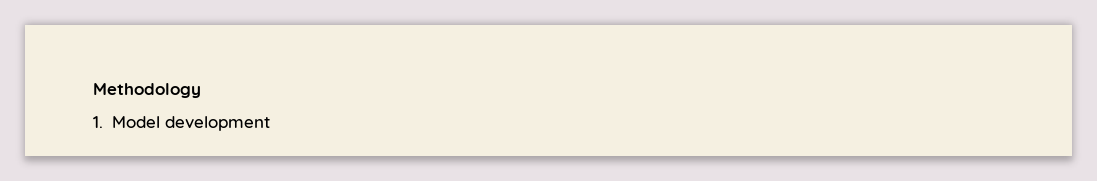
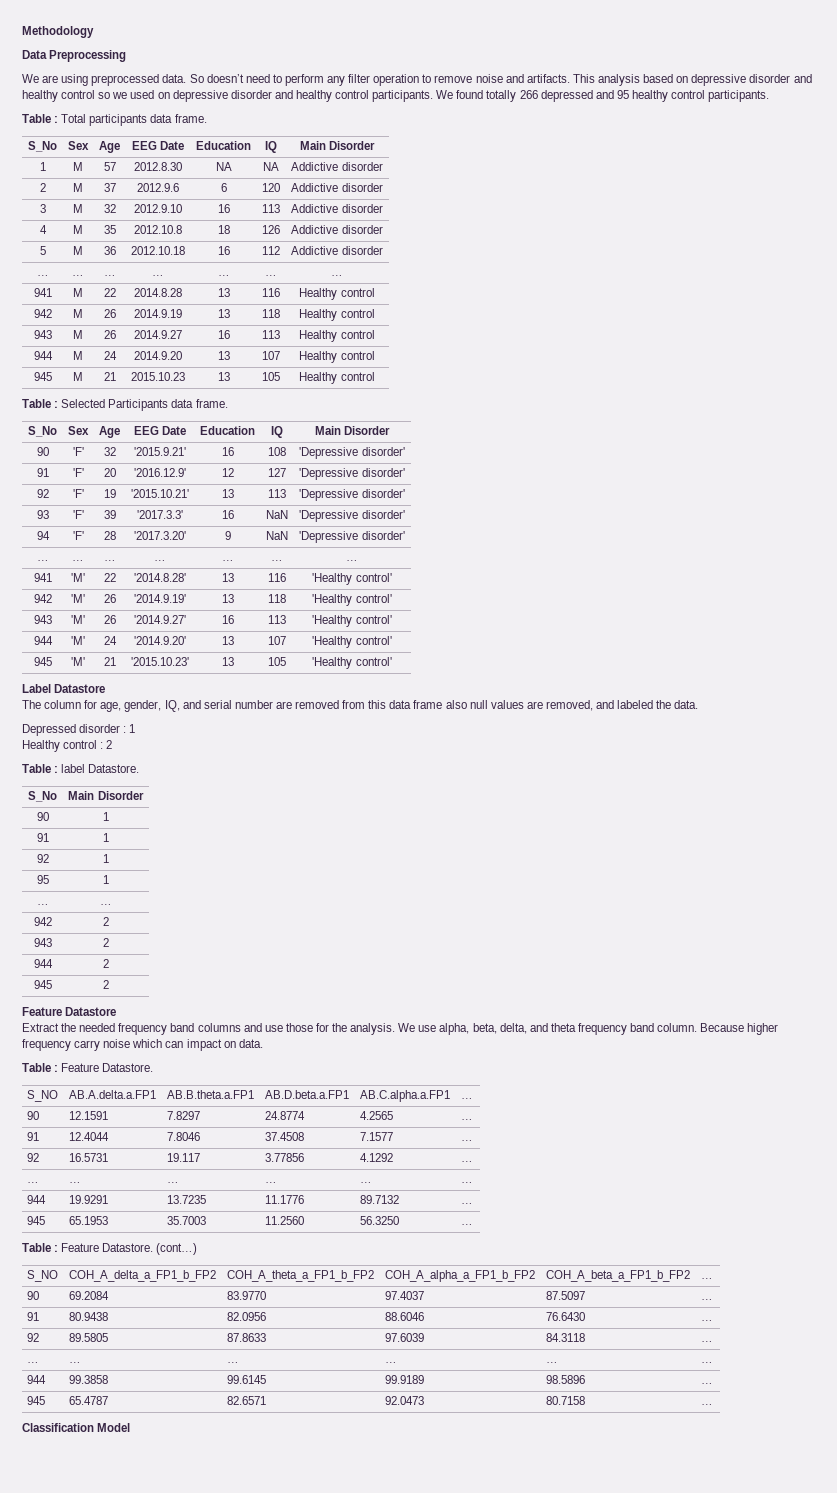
[93,116,271,131] 1. Model development -> [22,50,127,62] [22,74,812,86] [22,90,770,102] [22,114,207,126] [28,141,57,152] [68,141,89,150] [99,141,120,153] [131,141,185,150] [196,141,251,150] [265,141,277,153] [299,141,376,150] [39,162,46,171] [73,162,83,171] [103,162,116,171] [134,162,182,171] [215,162,232,171] [263,162,279,171] [291,162,383,171] [39,183,46,192] [73,183,83,192] [103,183,116,192] [137,183,179,192] [220,183,227,192] [262,183,280,192] [291,183,383,192] [39,204,46,213] [73,204,83,213] [103,204,116,213] [134,204,182,213] [217,204,230,213] [262,204,280,213] [291,204,383,213] [39,225,47,234] [73,225,83,234] [103,225,116,234] [134,225,182,234] [217,225,230,234] [262,225,280,234] [291,225,383,234] [39,246,46,255] [73,246,83,255] [103,246,116,255] [131,246,185,255] [217,246,230,255] [262,246,280,255] [291,246,383,255] [36,275,49,276] [72,275,84,276] [103,275,116,276] [152,275,164,276] [217,275,230,276] [265,275,277,276] [331,275,343,276] [33,288,52,297] [73,288,83,297] [103,288,116,297] [134,288,182,297] [217,288,230,297] [262,288,280,297] [299,288,375,300] [33,309,52,318] [73,309,83,318] [103,309,116,318] [134,309,182,318] [217,309,230,318] [262,309,280,318] [299,309,375,321] [33,330,52,339] [73,330,83,339] [103,330,116,339] [134,330,182,339] [217,330,230,339] [262,330,280,339] [299,330,375,342] [33,351,53,360] [73,351,83,360] [103,351,117,360] [134,351,182,360] [217,351,230,360] [262,351,280,360] [299,351,375,363] [33,372,52,381] [73,372,83,381] [103,372,116,381] [131,372,185,381] [217,372,230,381] [262,372,280,381] [299,372,375,384] [22,399,228,411] [28,426,57,437] [68,426,89,435] [99,426,120,438] [133,426,187,435] [200,426,255,435] [271,426,283,438] [314,426,391,435] [36,447,49,456] [72,447,84,456] [103,447,116,456] [134,447,186,456] [221,447,234,456] [268,447,286,456] [299,447,405,459] [36,468,49,477] [72,468,84,477] [103,468,116,477] [134,468,186,477] [221,468,234,477] [268,468,286,477] [299,468,405,480] [36,489,49,498] [72,489,84,498] [103,489,116,498] [131,489,189,498] [221,489,234,498] [268,489,286,498] [299,489,405,501] [36,510,49,519] [72,510,84,519] [103,510,116,519] [137,510,183,519] [221,510,234,519] [266,510,288,519] [299,510,405,522] [36,531,50,540] [72,531,84,540] [103,531,116,540] [134,531,186,540] [224,531,231,540] [266,531,288,540] [299,531,405,543] [36,560,49,561] [72,560,84,561] [103,560,116,561] [154,560,166,561] [221,560,234,561] [271,560,283,561] [346,560,358,561] [33,573,52,582] [71,573,85,582] [103,573,116,582] [134,573,186,582] [221,573,234,582] [268,573,286,582] [312,573,392,585] [33,594,52,603] [71,594,85,603] [103,594,116,603] [134,594,186,603] [221,594,234,603] [268,594,286,603] [312,594,392,606] [33,615,52,624] [71,615,85,624] [103,615,116,624] [134,615,186,624] [221,615,234,624] [268,615,286,624] [312,615,392,627] [33,636,53,645] [71,636,85,645] [103,636,117,645] [134,636,186,645] [221,636,234,645] [268,636,286,645] [312,636,392,648] [33,657,52,666] [71,657,85,666] [103,657,116,666] [131,657,189,666] [221,657,234,666] [268,657,286,666] [312,657,392,669] [22,684,106,693] [22,700,699,712] [22,724,136,736] [22,740,113,752] [22,764,140,773] [28,791,57,802] [68,791,144,800] [36,812,49,821] [102,812,109,821] [36,833,49,842] [102,833,109,842] [36,854,49,863] [102,854,109,863] [36,875,49,884] [102,875,109,884] [36,904,49,905] [99,904,112,905] [33,917,52,926] [102,917,109,926] [33,938,52,947] [102,938,109,947] [33,959,53,968] [102,959,109,968] [33,980,52,989] [102,980,109,989] [22,1007,117,1016] [22,1023,779,1035] [22,1039,263,1051] [22,1063,154,1072] [27,1090,59,1102] [69,1090,157,1099] [167,1090,255,1099] [265,1090,350,1099] [360,1090,451,1102] [461,1098,474,1099] [27,1111,40,1120] [69,1111,109,1120] [167,1111,201,1120] [265,1111,306,1120] [360,1111,394,1120] [461,1119,474,1120] [27,1132,40,1141] [69,1132,110,1141] [167,1132,201,1141] [265,1132,305,1141] [360,1132,394,1141] [461,1140,474,1141] [27,1153,40,1162] [69,1153,109,1162] [167,1153,201,1162] [265,1153,305,1162] [360,1153,394,1162] [461,1161,474,1162] [27,1182,40,1183] [69,1182,82,1183] [167,1182,180,1183] [265,1182,278,1183] [360,1182,373,1183] [461,1182,474,1183] [27,1195,47,1204] [69,1195,109,1204] [167,1195,207,1204] [265,1195,305,1204] [360,1195,400,1204] [461,1203,474,1204] [27,1216,46,1225] [69,1216,109,1225] [167,1216,207,1225] [265,1216,305,1225] [360,1216,400,1225] [461,1224,474,1225] [22,1243,198,1255] [27,1270,59,1282] [69,1270,217,1282] [227,1270,375,1282] [385,1270,536,1282] [546,1270,691,1282] [701,1278,714,1279] [27,1291,40,1300] [69,1291,110,1300] [227,1291,267,1300] [385,1291,425,1300] [546,1291,586,1300] [701,1299,714,1300] [27,1312,40,1321] [69,1312,109,1321] [227,1312,267,1321] [385,1312,425,1321] [546,1312,586,1321] [701,1320,714,1321] [27,1333,40,1342] [69,1333,109,1342] [227,1333,267,1342] [385,1333,425,1342] [546,1333,586,1342] [701,1341,714,1342] [27,1362,40,1363] [69,1362,82,1363] [227,1362,240,1363] [385,1362,398,1363] [546,1362,559,1363] [701,1362,714,1363] [27,1375,47,1384] [69,1375,109,1384] [227,1375,267,1384] [385,1375,425,1384] [546,1375,586,1384] [701,1383,714,1384] [27,1396,46,1405] [69,1396,109,1405] [227,1396,267,1405] [385,1396,425,1405] [546,1396,586,1405] [701,1404,714,1405] [22,1423,131,1432] Data Preprocessing // We are using preprocessed data. So doesn’t need to perform any filter operation to remove noise and artifacts. This analysis based on depressive disorder and healthy control so we used on depressive disorder and healthy control participants. We found totally 266 depressed and 95 healthy control participants. // Table : Total participants data frame. // S_No | Sex | Age | EEG Date | Education | IQ | Main Disorder // 1 | M | 57 | 2012.8.30 | NA | NA | Addictive disorder // 2 | M | 37 | 2012.9.6 | 6 | 120 | Addictive disorder // 3 | M | 32 | 2012.9.10 | 16 | 113 | Addictive disorder // 4 | M | 35 | 2012.10.8 | 18 | 126 | Addictive disorder // 5 | M | 36 | 2012.10.18 | 16 | 112 | Addictive disorder // … | … | … | … | … | … | … // 941 | M | 22 | 2014.8.28 | 13 | 116 | Healthy control // 942 | M | 26 | 2014.9.19 | 13 | 118 | Healthy control // 943 | M | 26 | 2014.9.27 | 16 | 113 | Healthy control // 944 | M | 24 | 2014.9.20 | 13 | 107 | Healthy control // 945 | M | 21 | 2015.10.23 | 13 | 105 | Healthy control // Table : Selected Participants data frame. // S_No | Sex | Age | EEG Date | Education | IQ | Main Disorder // 90 | 'F' | 32 | '2015.9.21' | 16 | 108 | 'Depressive disorder' // 91 | 'F' | 20 | '2016.12.9' | 12 | 127 | 'Depressive disorder' // 92 | 'F' | 19 | '2015.10.21' | 13 | 113 | 'Depressive disorder' // 93 | 'F' | 39 | '2017.3.3' | 16 | NaN | 'Depressive disorder' // 94 | 'F' | 28 | '2017.3.20' | 9 | NaN | 'Depressive disorder' // … | … | … | … | … | … | … // 941 | 'M' | 22 | '2014.8.28' | 13 | 116 | 'Healthy control' // 942 | 'M' | 26 | '2014.9.19' | 13 | 118 | 'Healthy control' // 943 | 'M' | 26 | '2014.9.27' | 16 | 113 | 'Healthy control' // 944 | 'M' | 24 | '2014.9.20' | 13 | 107 | 'Healthy control' // 945 | 'M' | 21 | '2015.10.23' | 13 | 105 | 'Healthy control' // Label Datastore // The column for age, gender, IQ, and serial number are removed from this data frame also null values are removed, and labeled the data. // Depressed disorder : 1 // Healthy control : 2 // Table : label Datastore. // S_No | Main Disorder // 90 | 1 // 91 | 1 // 92 | 1 // 95 | 1 // … | … // 942 | 2 // 943 | 2 // 944 | 2 // 945 | 2 // Feature Datastore // Extract the needed frequency band columns and use those for the analysis. We use alpha, beta, delta, and theta frequency band column. Because higher frequency carry noise which can impact on data. // Table : Feature Datastore. // S_NO | AB.A.delta.a.FP1 | AB.B.theta.a.FP1 | AB.D.beta.a.FP1 | AB.C.alpha.a.FP1 | … // 90 | 12.1591 | 7.8297 | 24.8774 | 4.2565 | … // 91 | 12.4044 | 7.8046 | 37.4508 | 7.1577 | … // 92 | 16.5731 | 19.117 | 3.77856 | 4.1292 | … // … | … | … | … | … | … // 944 | 19.9291 | 13.7235 | 11.1776 | 89.7132 | … // 945 | 65.1953 | 35.7003 | 11.2560 | 56.3250 | … // Table : Feature Datastore. (cont…) // S_NO | COH_A_delta_a_FP1_b_FP2 | COH_A_theta_a_FP1_b_FP2 | COH_A_alpha_a_FP1_b_FP2 | COH_A_beta_a_FP1_b_FP2 | … // 90 | 69.2084 | 83.9770 | 97.4037 | 87.5097 | … // 91 | 80.9438 | 82.0956 | 88.6046 | 76.6430 | … // 92 | 89.5805 | 87.8633 | 97.6039 | 84.3118 | … // … | … | … | … | … | … // 944 | 99.3858 | 99.6145 | 99.9189 | 98.5896 | … // 945 | 65.4787 | 82.6571 | 92.0473 | 80.7158 | … // Classification Model

